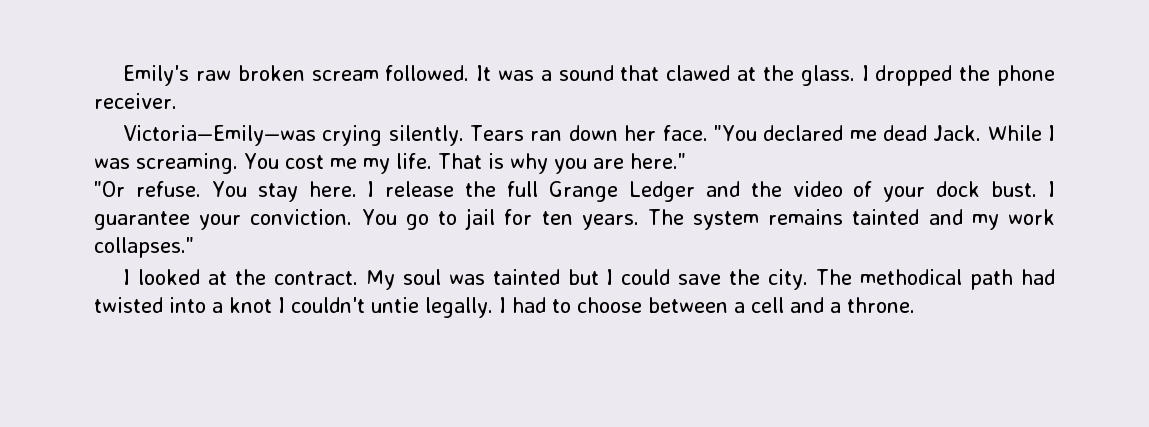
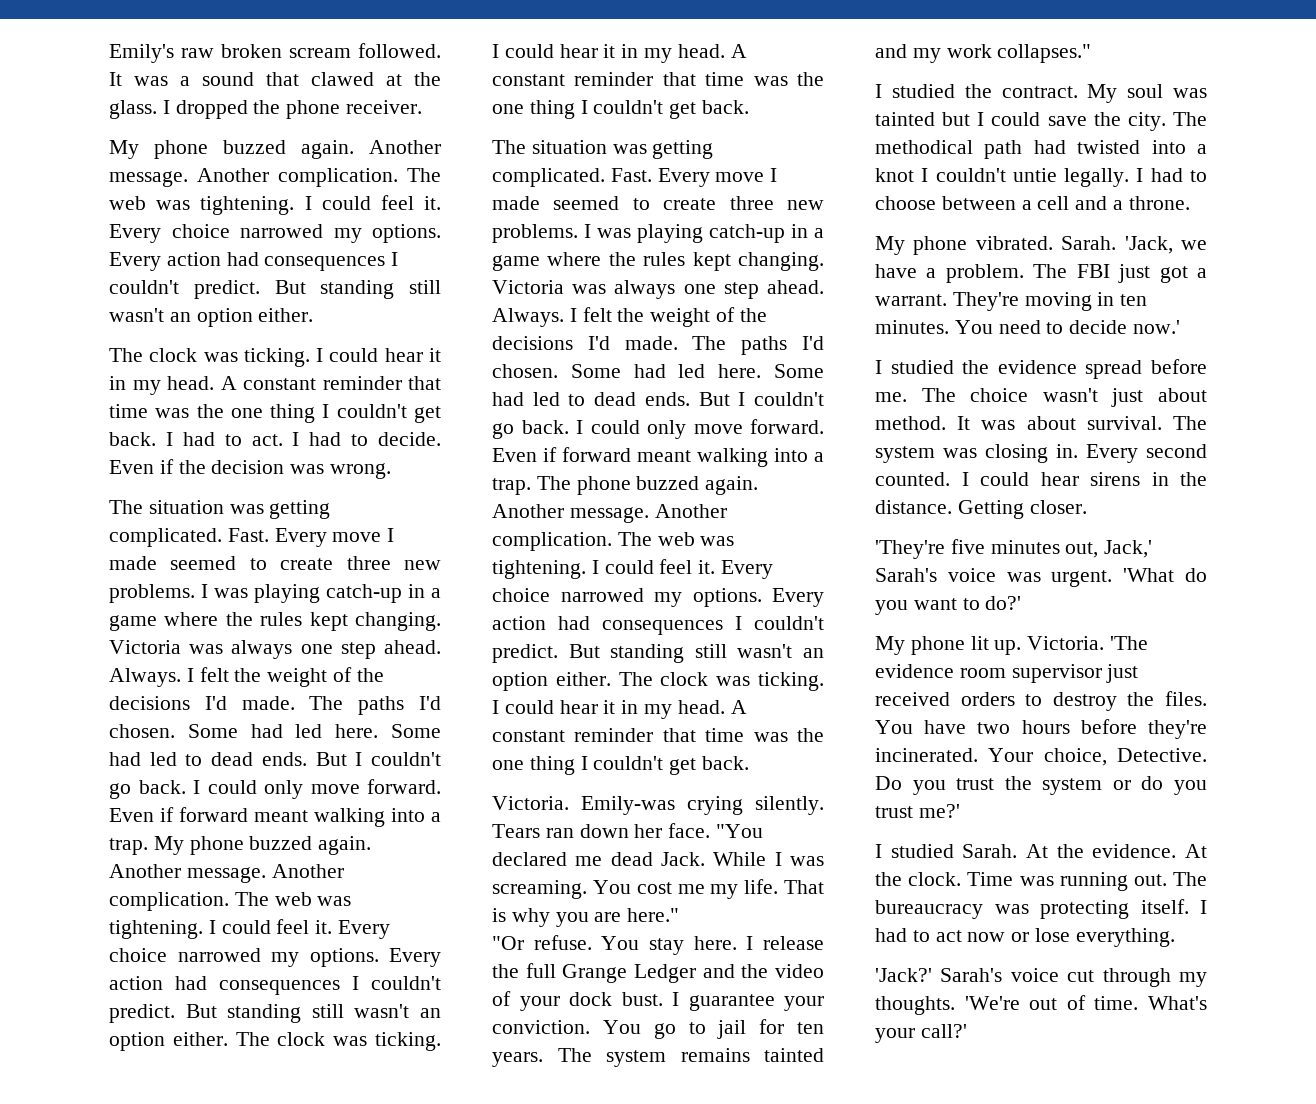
[123,125,317,146] Victoria—Emily—was -> [109,140,441,159] [109,168,441,187] [109,195,441,215] [109,224,441,243] [109,252,399,271] [109,280,441,299] [109,308,314,327] [109,348,441,367] [109,376,441,395] [109,404,441,423] [109,432,441,446] [109,459,392,479] [109,500,331,519] [109,528,395,547] [109,556,441,570] [109,584,441,603] [109,612,441,631] [109,640,442,659] [109,667,384,687] [109,696,442,715] [109,724,442,738] [109,752,442,766] [109,779,441,799] [109,807,441,827] [109,836,372,855] [109,864,344,883] [109,892,352,911] [109,919,391,939] [109,948,441,967] [109,976,441,995] [109,1004,441,1023] [109,1032,442,1051] [492,44,747,63] [492,72,824,86] [492,100,750,119] [492,140,714,159] [492,168,778,187] [492,196,824,210] [492,224,824,243] [492,252,824,271] [492,280,824,299] [492,307,767,327] [492,336,824,355] [492,364,824,378] [492,392,824,406] [492,419,824,439] [492,447,824,467] [492,476,759,495] [492,504,727,523] [492,532,735,551] [492,559,774,579] [492,588,824,607] [492,616,824,635] [492,644,824,663] [492,672,824,691] [492,700,747,719] [492,728,824,742] [492,756,750,775] [492,796,675,815] My phone buzzed again. Another message. Another complication. The web was tightening. I could feel it. Every choice narrowed my options. Every action had consequences I couldn't predict. But standing still wasn't an option either. // The clock was ticking. I could hear it in my head. A constant reminder that time was the one thing I couldn't get back. I had to act. I had to decide. Even if the decision was wrong. // The situation was getting complicated. Fast. Every move I made seemed to create three new problems. I was playing catch-up in a game where the rules kept changing. Victoria was always one step ahead. Always. I felt the weight of the decisions I'd made. The paths I'd chosen. Some had led here. Some had led to dead ends. But I couldn't go back. I could only move forward. Even if forward meant walking into a trap. My phone buzzed again. Another message. Another complication. The web was tightening. I could feel it. Every choice narrowed my options. Every action had consequences I couldn't predict. But standing still wasn't an option either. The clock was ticking. I could hear it in my head. A constant reminder that time was the one thing I couldn't get back. // The situation was getting complicated. Fast. Every move I made seemed to create three new problems. I was playing catch-up in a game where the rules kept changing. Victoria was always one step ahead. Always. I felt the weight of the decisions I'd made. The paths I'd chosen. Some had led here. Some had led to dead ends. But I couldn't go back. I could only move forward. Even if forward meant walking into a trap. The phone buzzed again. Another message. Another complication. The web was tightening. I could feel it. Every choice narrowed my options. Every action had consequences I couldn't predict. But standing still wasn't an option either. The clock was ticking. I could hear it in my head. A constant reminder that time was the one thing I couldn't get back. // Victoria. Emily-was
[137,269,227,285] looked at -> [891,84,955,98] studied
(915, 305) none -> [875,236,1207,255] [875,264,1207,283] [875,292,1148,311] [875,320,1181,334] [875,359,1207,379] [875,388,1207,407] [875,416,1207,430] [875,444,1207,463] [875,472,1207,486] [875,500,1087,519] [875,539,1153,559] [875,568,1207,587] [875,596,1022,615] [875,636,1149,655] [875,664,1139,683] [875,691,1207,711] [875,719,1207,739] [875,748,1207,766] [875,776,1207,795] [875,804,960,818] [875,844,1207,858] [875,872,1207,891] [875,899,1207,919] [875,928,1175,947] [875,968,1207,987] [875,995,1207,1015] [875,1024,967,1043] // My phone vibrated. Sarah. 'Jack, we have a problem. The FBI just got a warrant. They're moving in ten minutes. You need to decide now.' // I studied the evidence spread before me. The choice wasn't just about method. It was about survival. The system was closing in. Every second counted. I could hear sirens in the distance. Getting closer. // 'They're five minutes out, Jack,' Sarah's voice was urgent. 'What do you want to do?' // My phone lit up. Victoria. 'The evidence room supervisor just received orders to destroy the files. You have two hours before they're incinerated. Your choice, Detective. Do you trust the system or do you trust me?' // I studied Sarah. At the evidence. At the clock. Time was running out. The bureaucracy was protecting itself. I had to act now or lose everything. // 'Jack?' Sarah's voice cut through my thoughts. 'We're out of time. What's your call?'

